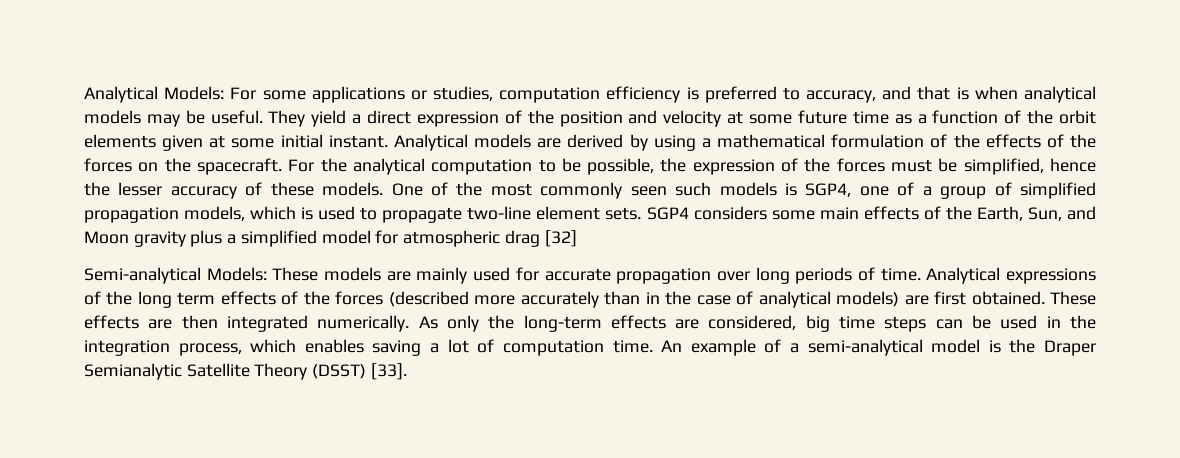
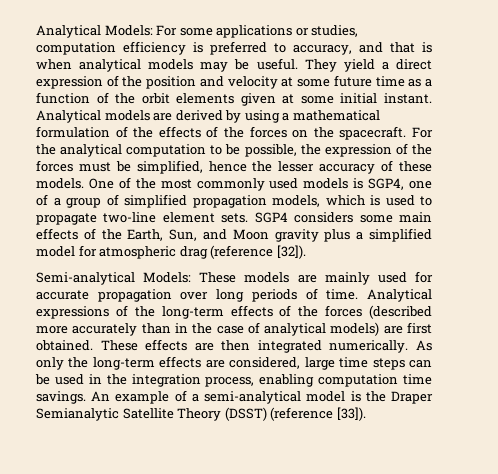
[630,182,712,196] seen such -> [269,178,299,189] used
[544,230,577,247] [32] -> [210,245,306,259] (reference [32]).
[137,291,216,308] long term -> [161,306,224,319] long-term
[805,315,830,332] big -> [304,357,335,370] large
[250,339,653,356] which enables saving a lot of computation time. -> [259,374,432,387] [36,391,86,404] enabling computation time savings.
[370,363,407,380] [33]. -> [270,407,366,421] (reference [33]).

